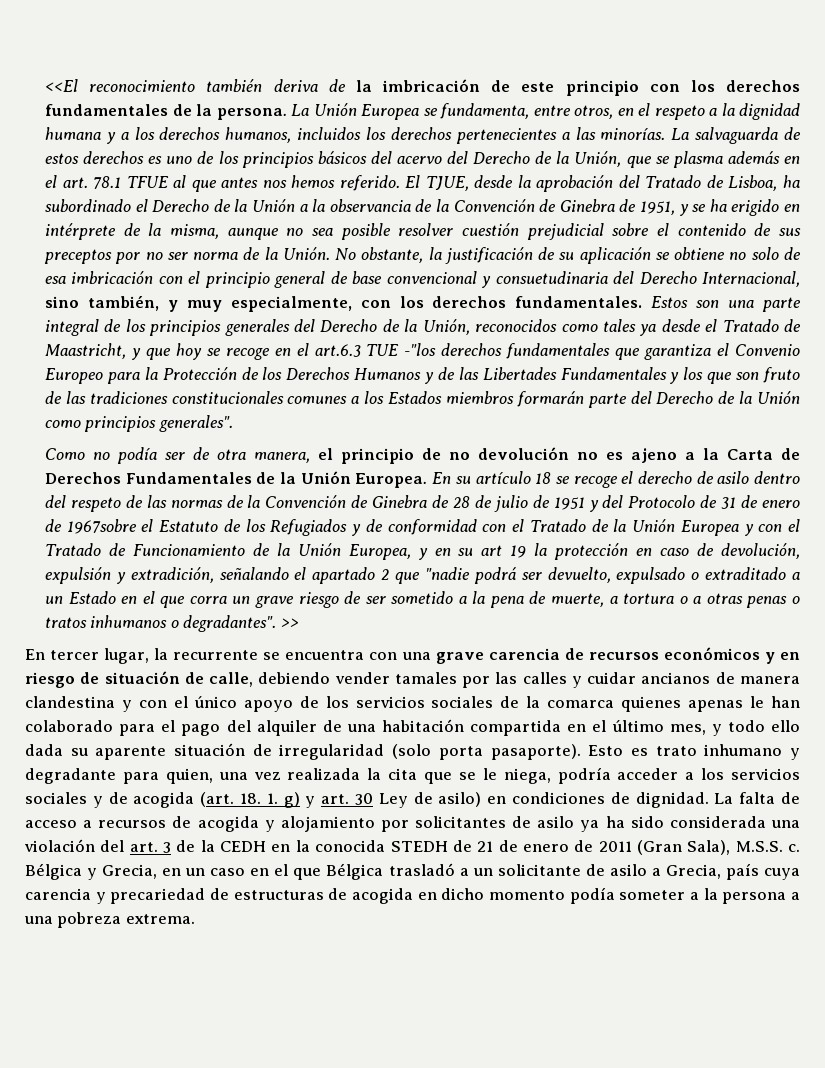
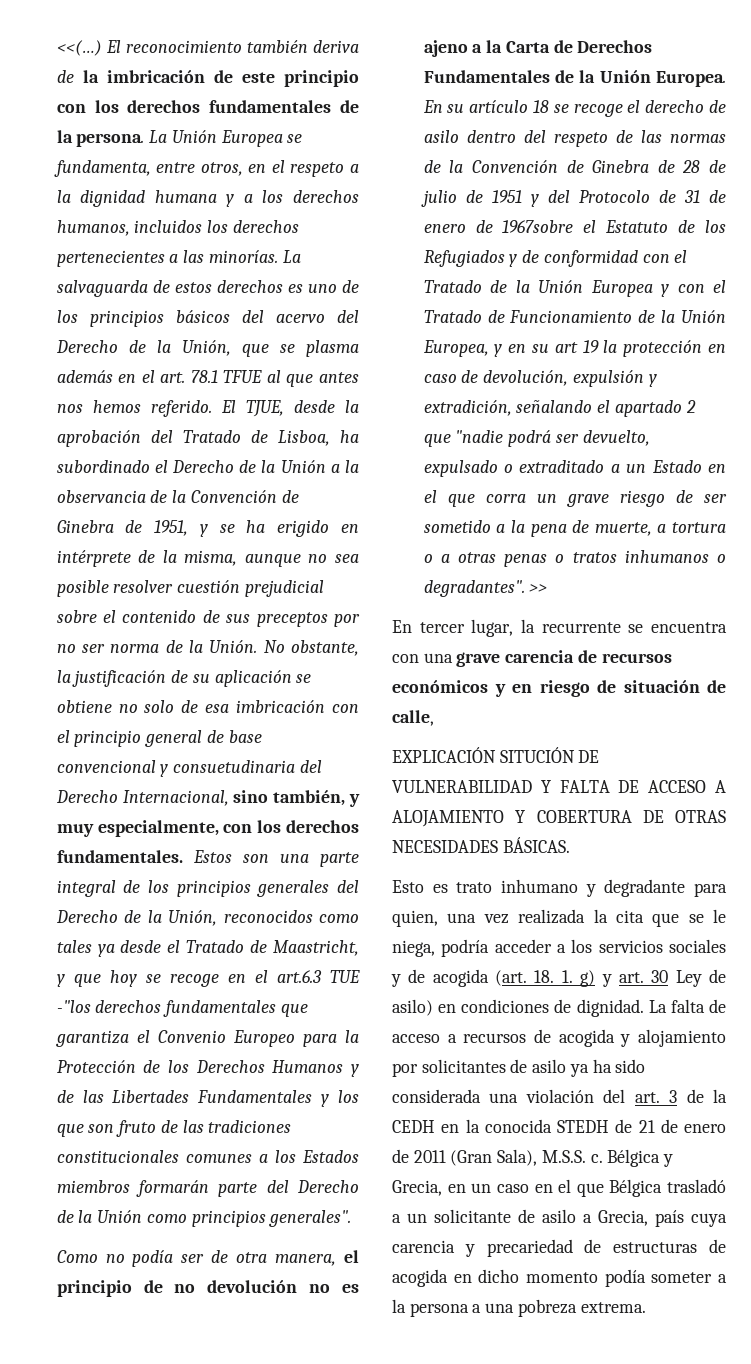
[45,79,79,92] <<El -> [56,40,121,56] <<(…) El
[258,672,800,688] [25,696,800,712] [25,719,800,736] [25,743,581,760] debiendo vender tamales por las calles y cuidar ancianos de manera clandestina y con el único apoyo de los servicios sociales de la comarca quienes apenas le han colaborado para el pago del alquiler de una habitación compartida en el último mes, y todo ello dada su aparente situación de irregularidad (solo porta pasaporte). -> [392,747,600,763] [392,780,726,793] [392,810,726,827] [392,837,570,853] // EXPLICACIÓN SITUCIÓN DE VULNERABILIDAD Y FALTA DE ACCESO A ALOJAMIENTO Y COBERTURA DE OTRAS NECESIDADES BÁSICAS. //

